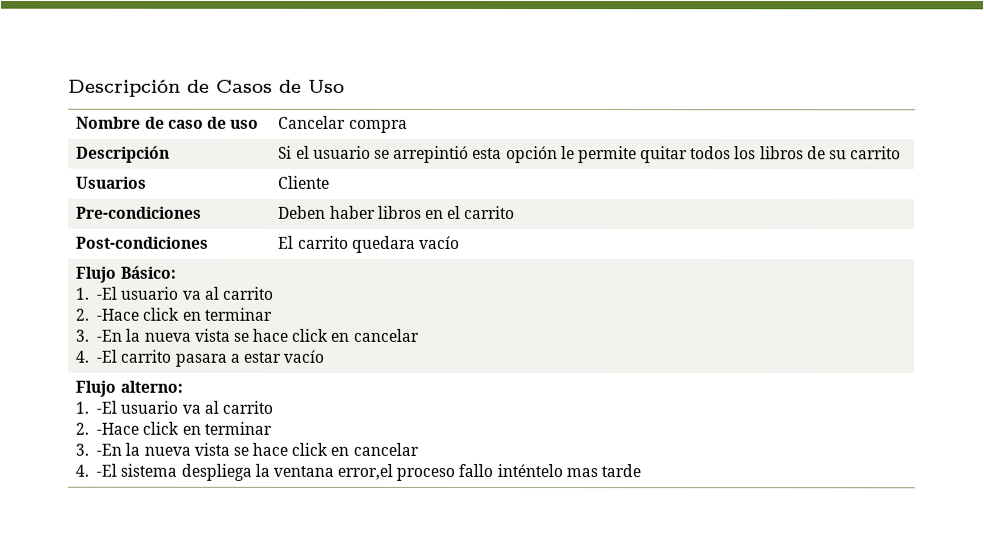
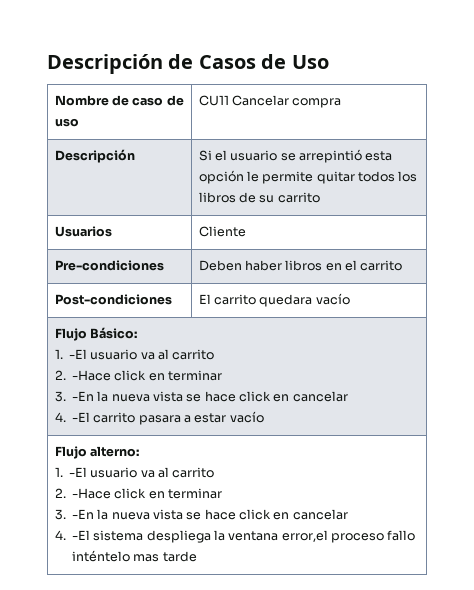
(260, 124) none -> [198,95,229,106] CU11

